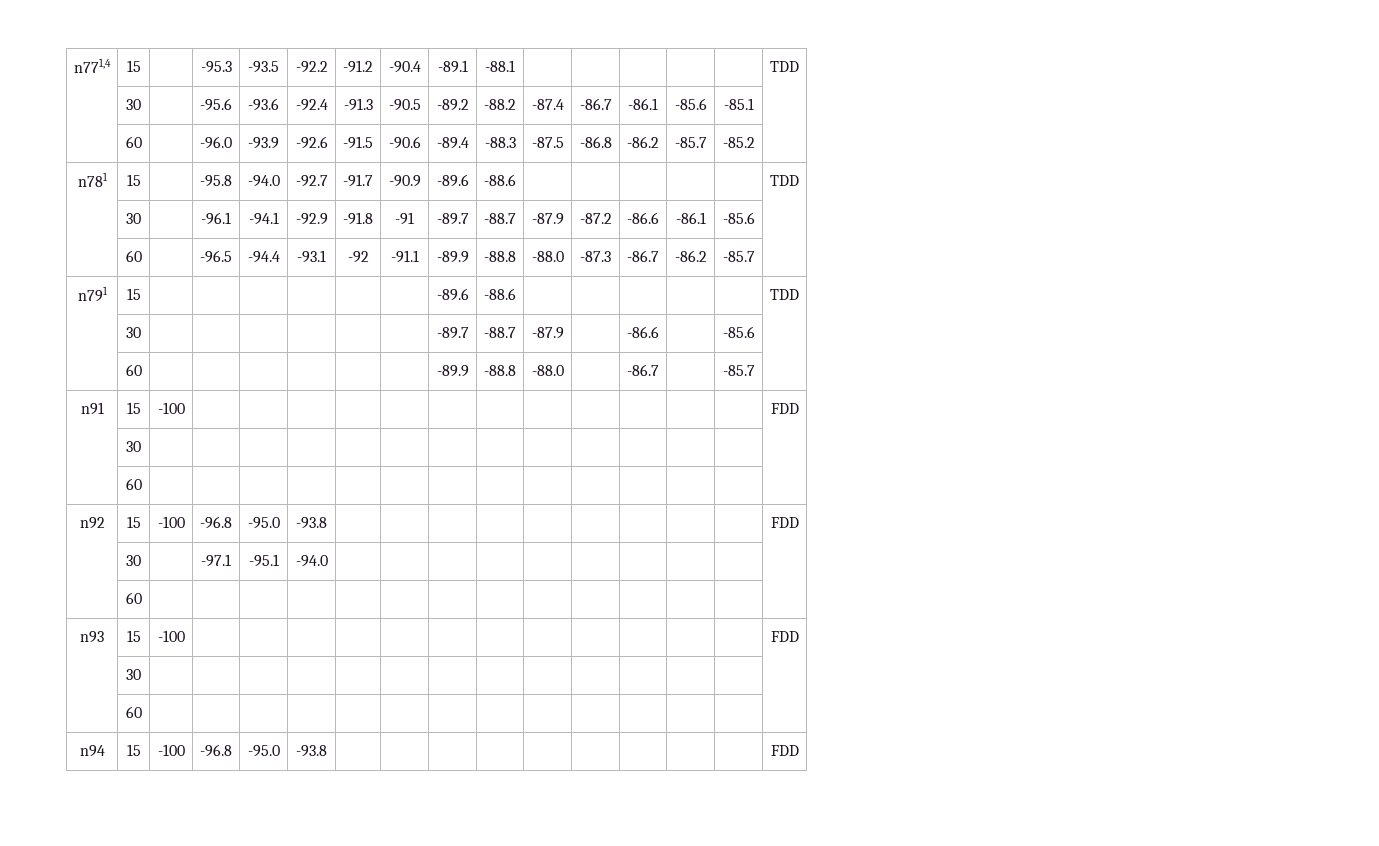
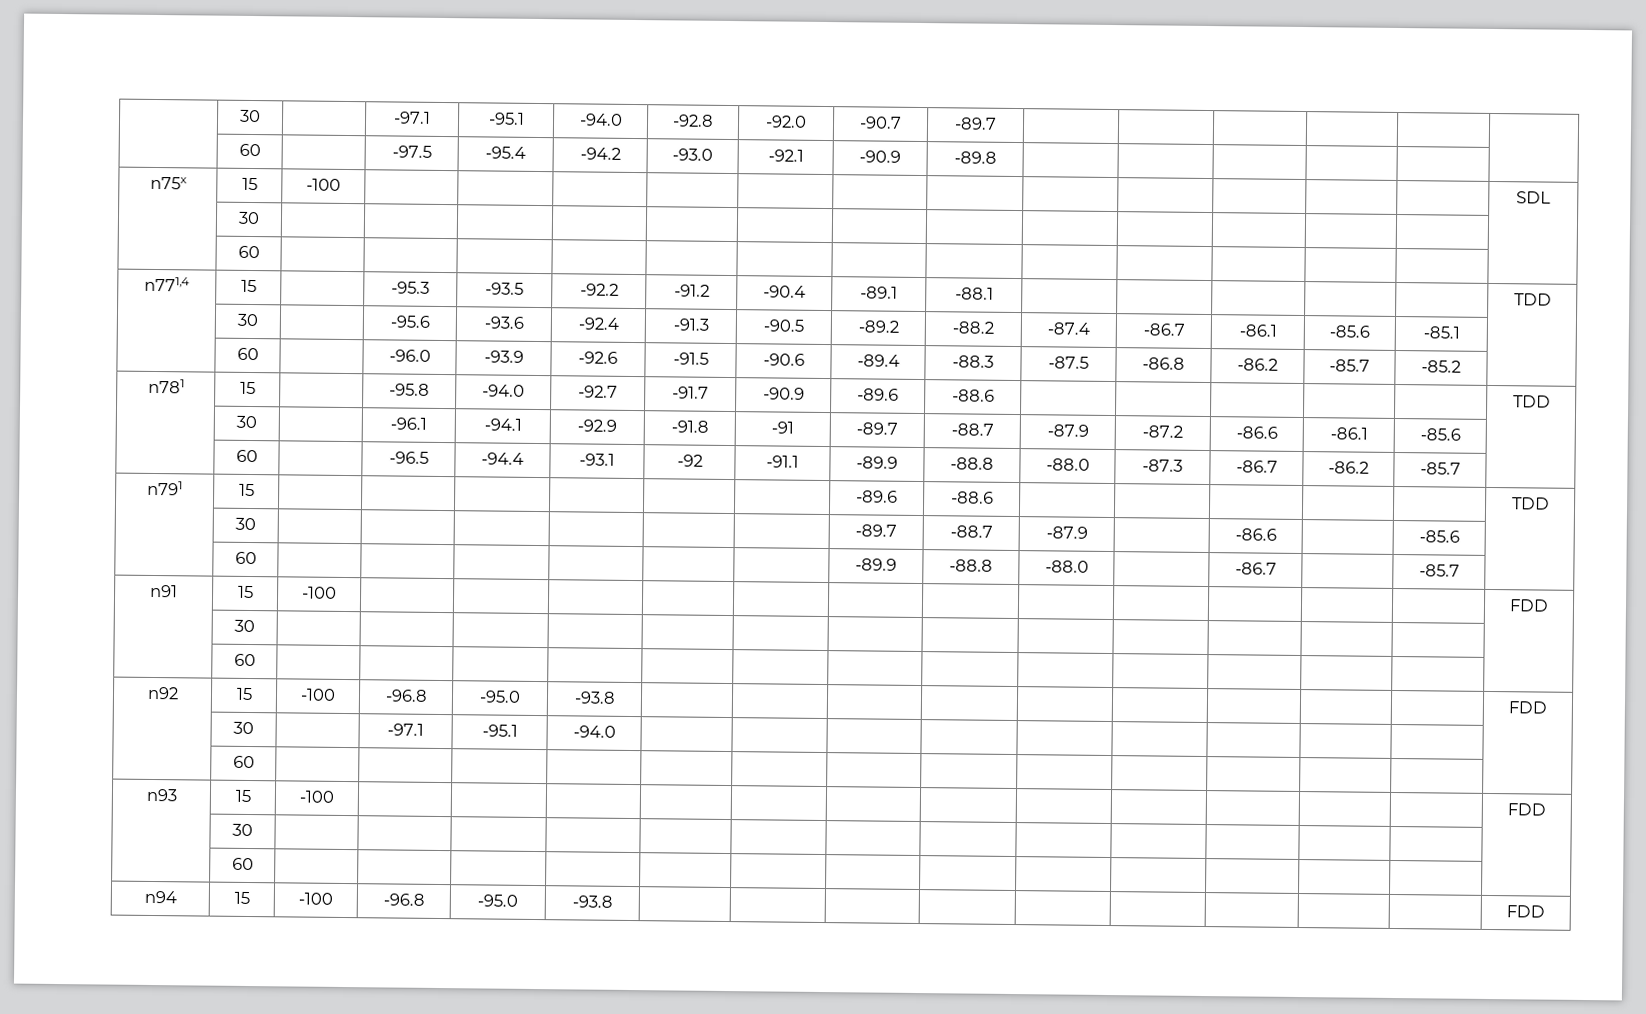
(74, 65) none -> [240,109,261,123] [393,111,431,124] [487,112,525,125] [578,113,623,126] [672,114,714,127] [765,115,807,128] [859,116,902,129] [954,117,997,130] [238,143,261,157] [391,145,432,158] [485,146,526,159] [579,147,621,160] [672,148,713,161] [767,149,804,162] [859,150,901,163] [953,151,997,164] [149,176,187,190] [241,177,258,191] [306,178,341,191] [1516,191,1551,204] [238,211,260,225] [237,245,260,259] | 30 | | -97.1 | -95.1 | -94.0 | -92.8 | -92.0 | -90.7 | -89.7 | | | | | | // | 60 | | -97.5 | -95.4 | -94.2 | -93.0 | -92.1 | -90.9 | -89.8 | | | | | | // n75x | 15 | -100 | | | | | | | | | | | | | SDL // | 30 | | | | | | | | | | | | | | // | 60 | | | | | | | | | | | | | | //

